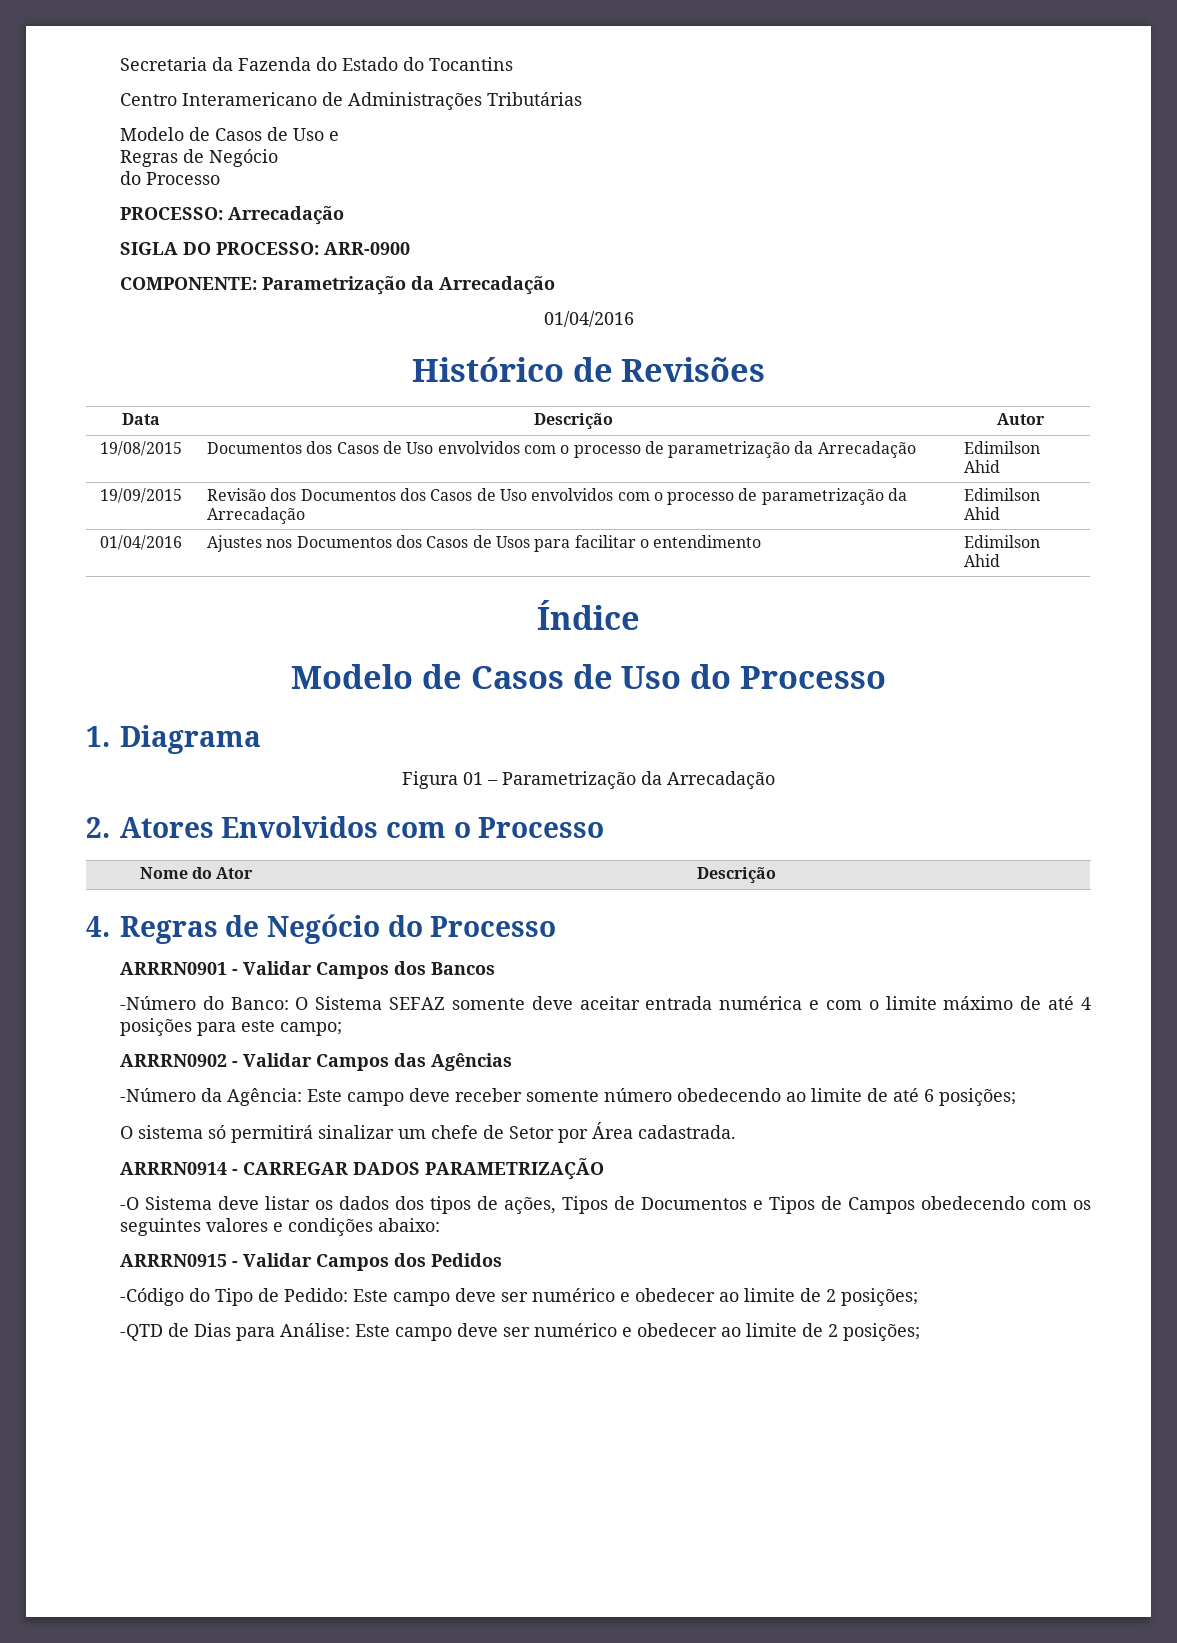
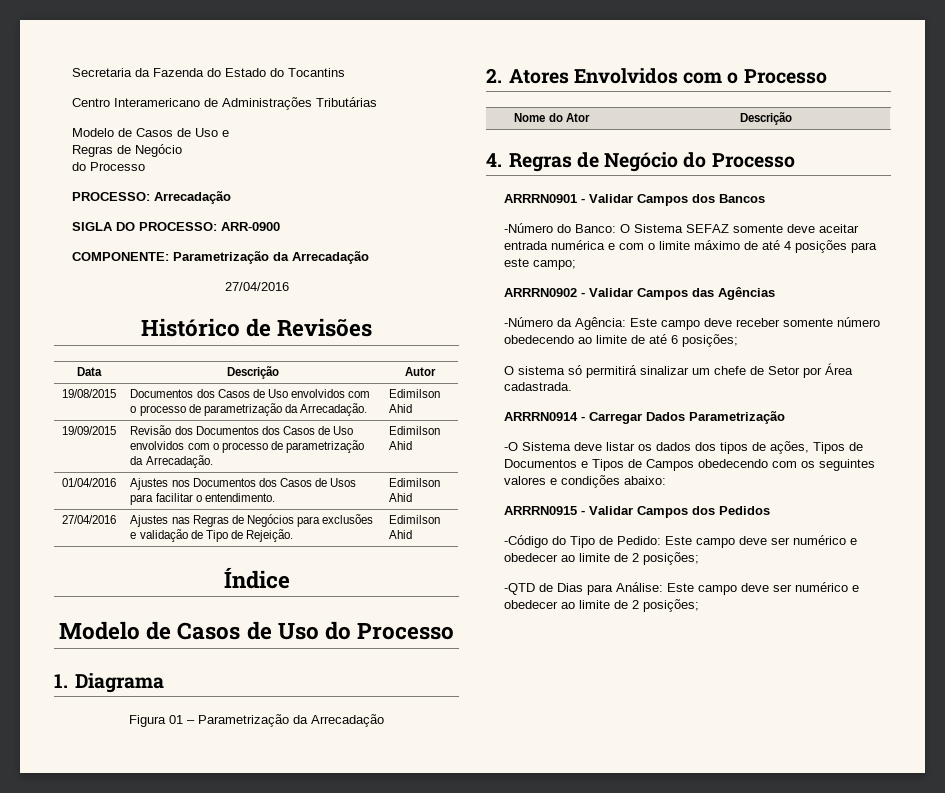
[543,311,634,327] 01/04/2016 -> [224,282,289,291] 27/04/2016
[817,441,916,458] Arrecadação -> [299,403,367,416] Arrecadação.
[206,507,305,524] Arrecadação -> [145,455,213,468] Arrecadação.
[653,535,762,548] entendimento -> [204,493,275,502] [389,478,441,487] [389,493,413,502] [62,515,116,524] [130,514,374,527] [130,529,293,542] entendimento. | Edimilson Ahid // 27/04/2016 | Ajustes nas Regras de Negócios para exclusões e validação de Tipo de Rejeição.
[242,1158,604,1180] CARREGAR DADOS PARAMETRIZAÇÃO -> [588,411,785,424] Carregar Dados Parametrização

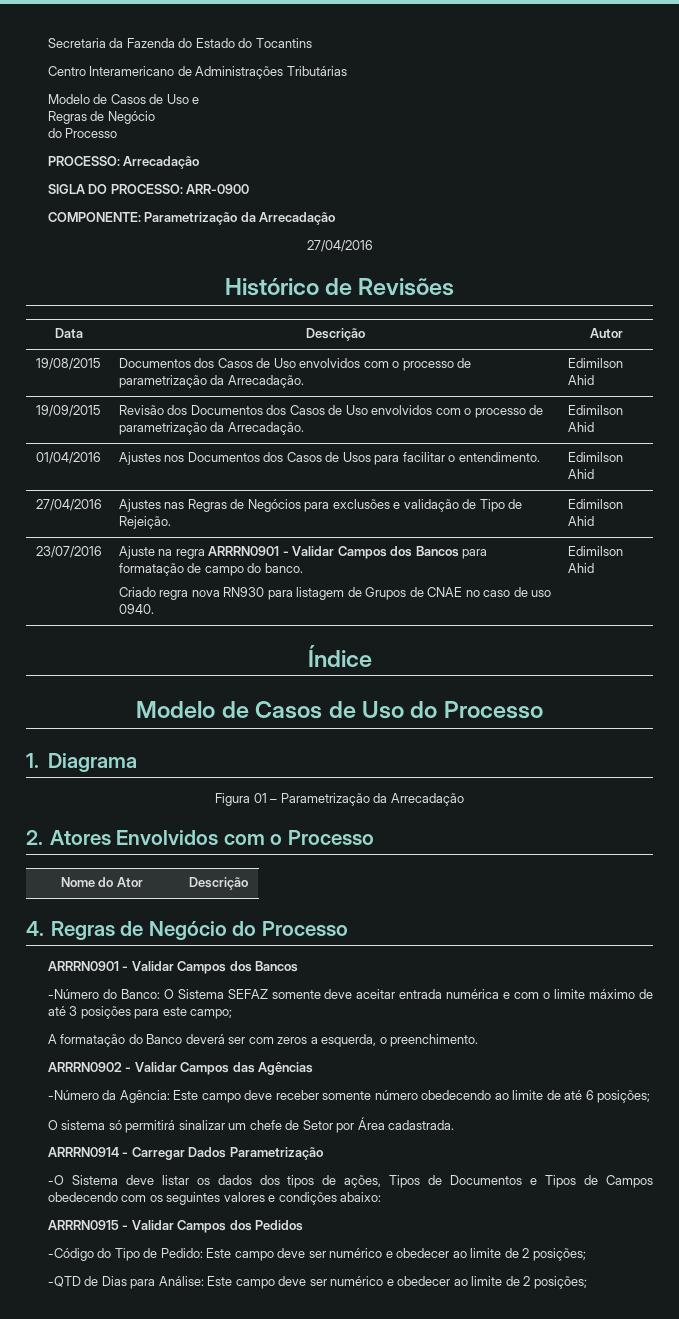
(413, 534) none -> [35,546,102,558] [118,546,488,559] [118,563,303,576] [118,587,552,600] [118,604,154,614] [567,546,623,556] [567,563,594,573] // 23/07/2016 | Ajuste na regra ARRRN0901 - Validar Campos dos Bancos para formatação de campo do banco. // Criado regra nova RN930 para listagem de Grupos de CNAE no caso de uso 0940. | Edimilson Ahid
[783,241,791,250] 4 -> [69,1006,78,1016] 3
(576, 265) none -> [47,1034,479,1047] // A formatação do Banco deverá ser com zeros a esquerda, o preenchimento.

